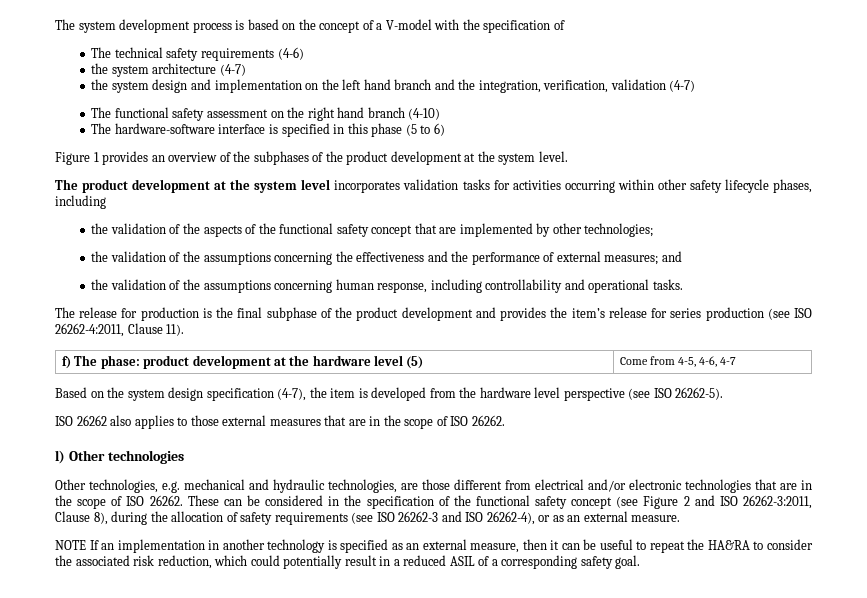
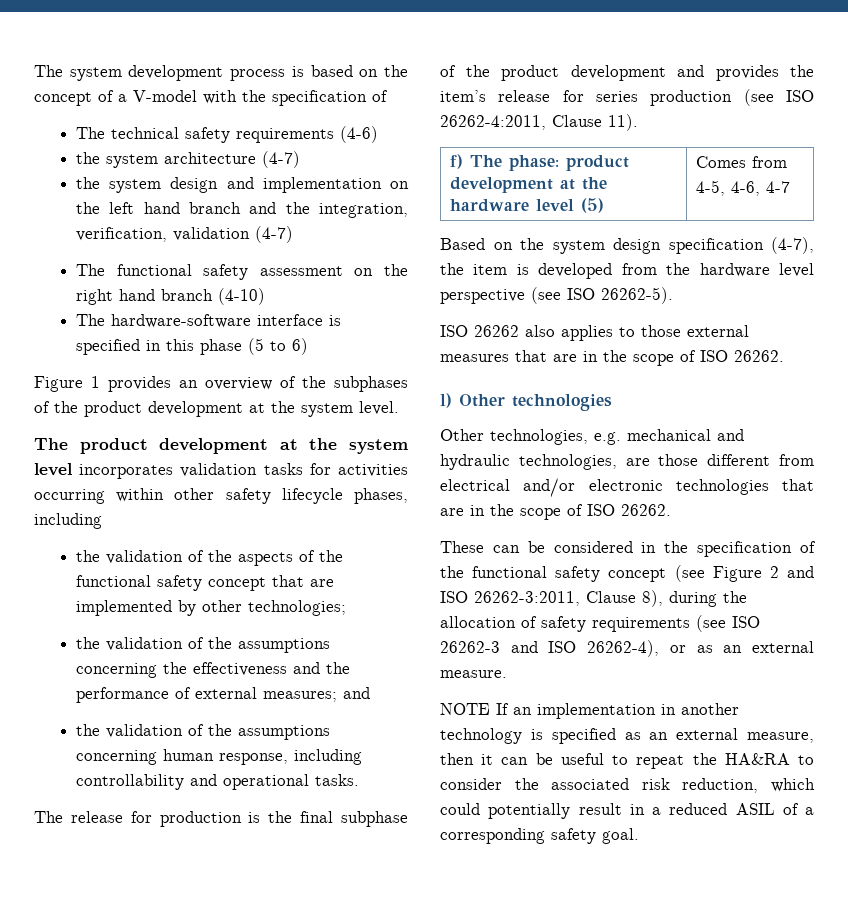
[620,357,649,365] Come -> [695,156,746,168] Comes
(183, 500) none -> (671, 510) //

